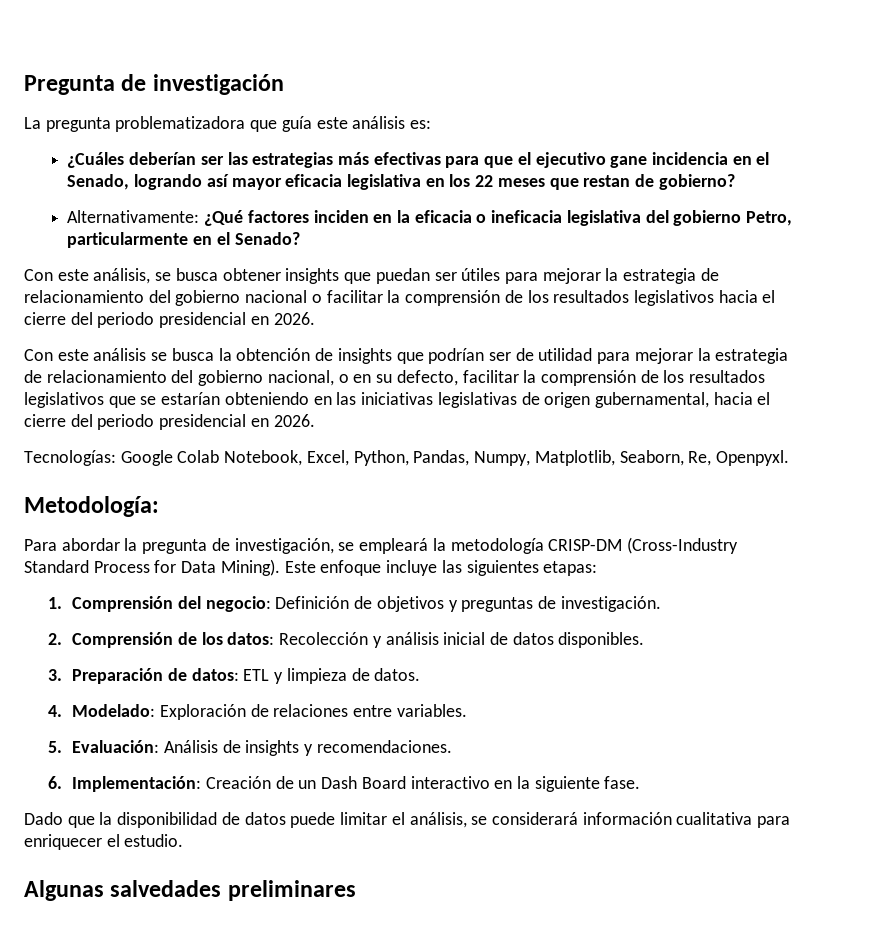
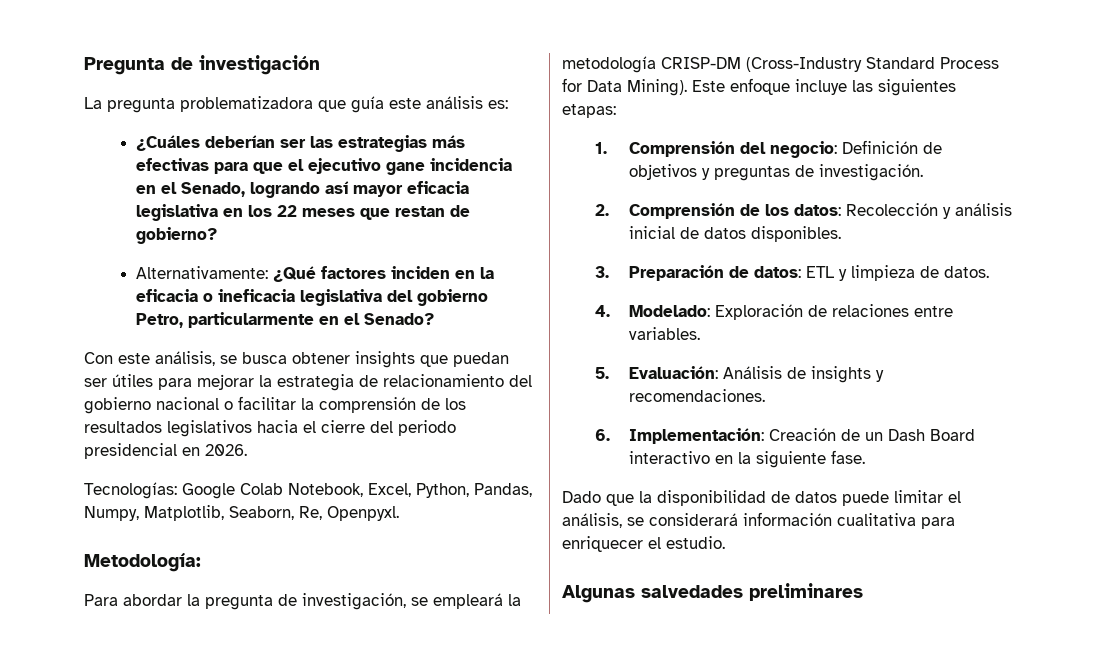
[24,348,789,364] [24,370,766,386] [24,392,771,408] [24,414,315,430] // Con este análisis se busca la obtención de insights que podrían ser de utilidad para mejorar la estrategia de relacionamiento del gobierno nacional, o en su defecto, facilitar la comprensión de los resultados legislativos que se estarían obteniendo en las iniciativas legislativas de origen gubernamental, hacia el cierre del periodo presidencial en 2026. -> (247, 450) none

